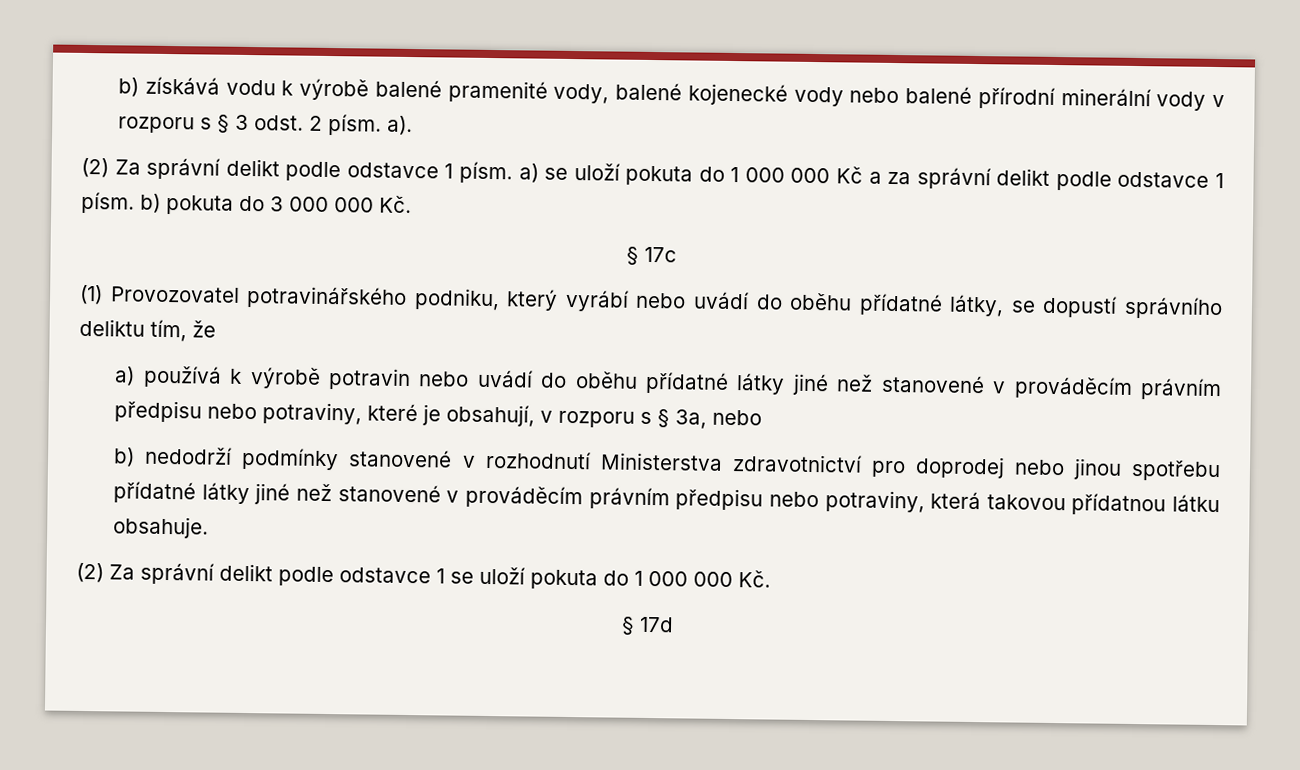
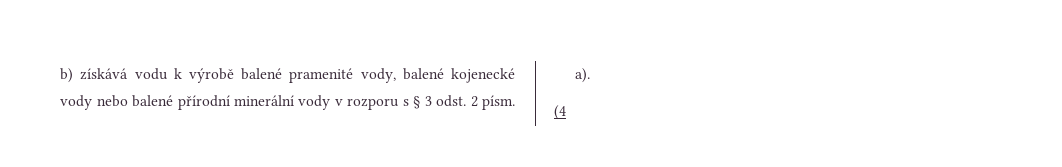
[81,157,1225,191] [81,191,412,215] [626,246,677,265] [79,284,1223,320] [79,318,216,342] [114,365,1222,401] [114,400,763,429] [113,446,1221,482] [113,481,1220,516] [113,516,210,539] [76,562,771,590] [620,616,674,635] (2) Za správní delikt podle odstavce 1 písm. a) se uloží pokuta do 1 000 000 Kč a za správní delikt podle odstavce 1 písm. b) pokuta do 3 000 000 Kč. // § 17c // (1) Provozovatel potravinářského podniku, který vyrábí nebo uvádí do oběhu přídatné látky, se dopustí správního deliktu tím, že // a) používá k výrobě potravin nebo uvádí do oběhu přídatné látky jiné než stanovené v prováděcím právním předpisu nebo potraviny, které je obsahují, v rozporu s § 3a, nebo // b) nedodrží podmínky stanovené v rozhodnutí Ministerstva zdravotnictví pro doprodej nebo jinou spotřebu přídatné látky jiné než stanovené v prováděcím právním předpisu nebo potraviny, která takovou přídatnou látku obsahuje. // (2) Za správní delikt podle odstavce 1 se uloží pokuta do 1 000 000 Kč. // § 17d -> [554,105,566,120] (4

